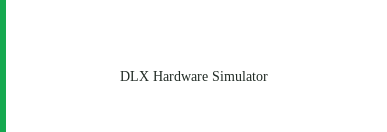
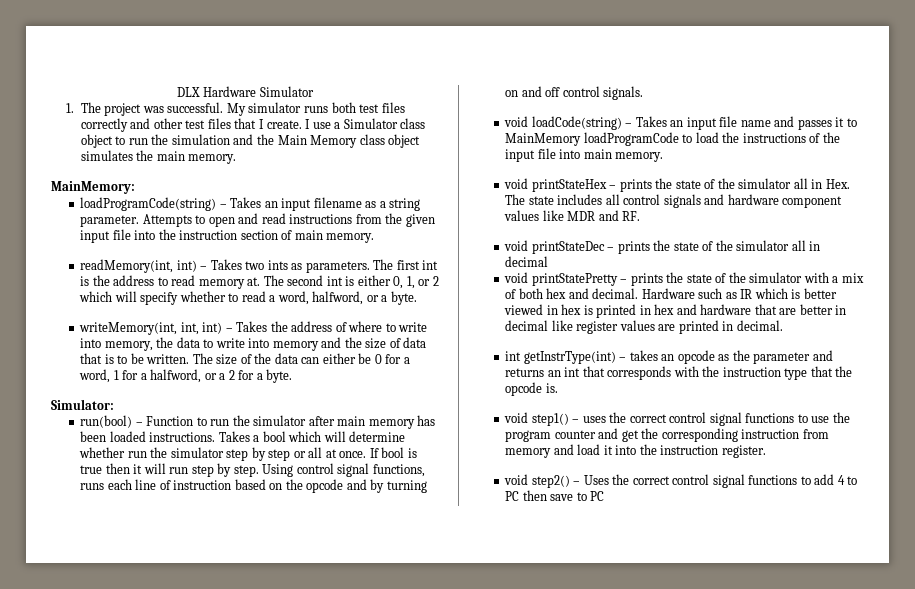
(268, 76) none -> [65,102,405,116] [80,118,426,132] [80,134,421,148] [80,150,237,164] [51,181,135,194] [80,197,421,211] [80,213,435,227] [80,229,375,243] [80,259,439,273] [80,275,439,289] [79,291,417,305] [79,321,428,335] [80,337,427,351] [80,353,410,365] [79,369,293,383] [51,399,114,410] [80,415,436,429] [80,431,406,442] [79,447,417,461] [80,463,425,477] [80,479,427,493] [505,86,644,100] [504,116,857,130] [505,132,840,146] [505,148,664,162] [504,178,850,192] [505,194,843,208] [504,210,641,221] [504,240,821,254] [505,256,549,267] [504,272,864,286] [505,288,837,299] [504,304,847,318] [505,320,783,334] [505,350,833,364] [505,366,853,380] [505,382,558,396] [504,412,850,426] [505,428,829,442] [505,444,766,458] [504,474,858,488] [505,490,605,501] // 1. The project was successful. My simulator runs both test files correctly and other test files that I create. I use a Simulator class object to run the simulation and the Main Memory class object simulates the main memory. // MainMemory: // loadProgramCode(string) – Takes an input filename as a string parameter. Attempts to open and read instructions from the given input file into the instruction section of main memory. // readMemory(int, int) – Takes two ints as parameters. The first int is the address to read memory at. The second int is either 0, 1, or 2 which will specify whether to read a word, halfword, or a byte. // writeMemory(int, int, int) – Takes the address of where to write into memory, the data to write into memory and the size of data that is to be written. The size of the data can either be 0 for a word, 1 for a halfword, or a 2 for a byte. // Simulator: // run(bool) – Function to run the simulator after main memory has been loaded instructions. Takes a bool which will determine whether run the simulator step by step or all at once. If bool is true then it will run step by step. Using control signal functions, runs each line of instruction based on the opcode and by turning on and off control signals. // void loadCode(string) – Takes an input file name and passes it to MainMemory loadProgramCode to load the instructions of the input file into main memory. // void printStateHex – prints the state of the simulator all in Hex. The state includes all control signals and hardware component values like MDR and RF. // void printStateDec – prints the state of the simulator all in decimal // void printStatePretty – prints the state of the simulator with a mix of both hex and decimal. Hardware such as IR which is better viewed in hex is printed in hex and hardware that are better in decimal like register values are printed in decimal. // int getInstrType(int) – takes an opcode as the parameter and returns an int that corresponds with the instruction type that the opcode is. // void step1() – uses the correct control signal functions to use the program counter and get the corresponding instruction from memory and load it into the instruction register. // void step2() – Uses the correct control signal functions to add 4 to PC then save to PC

